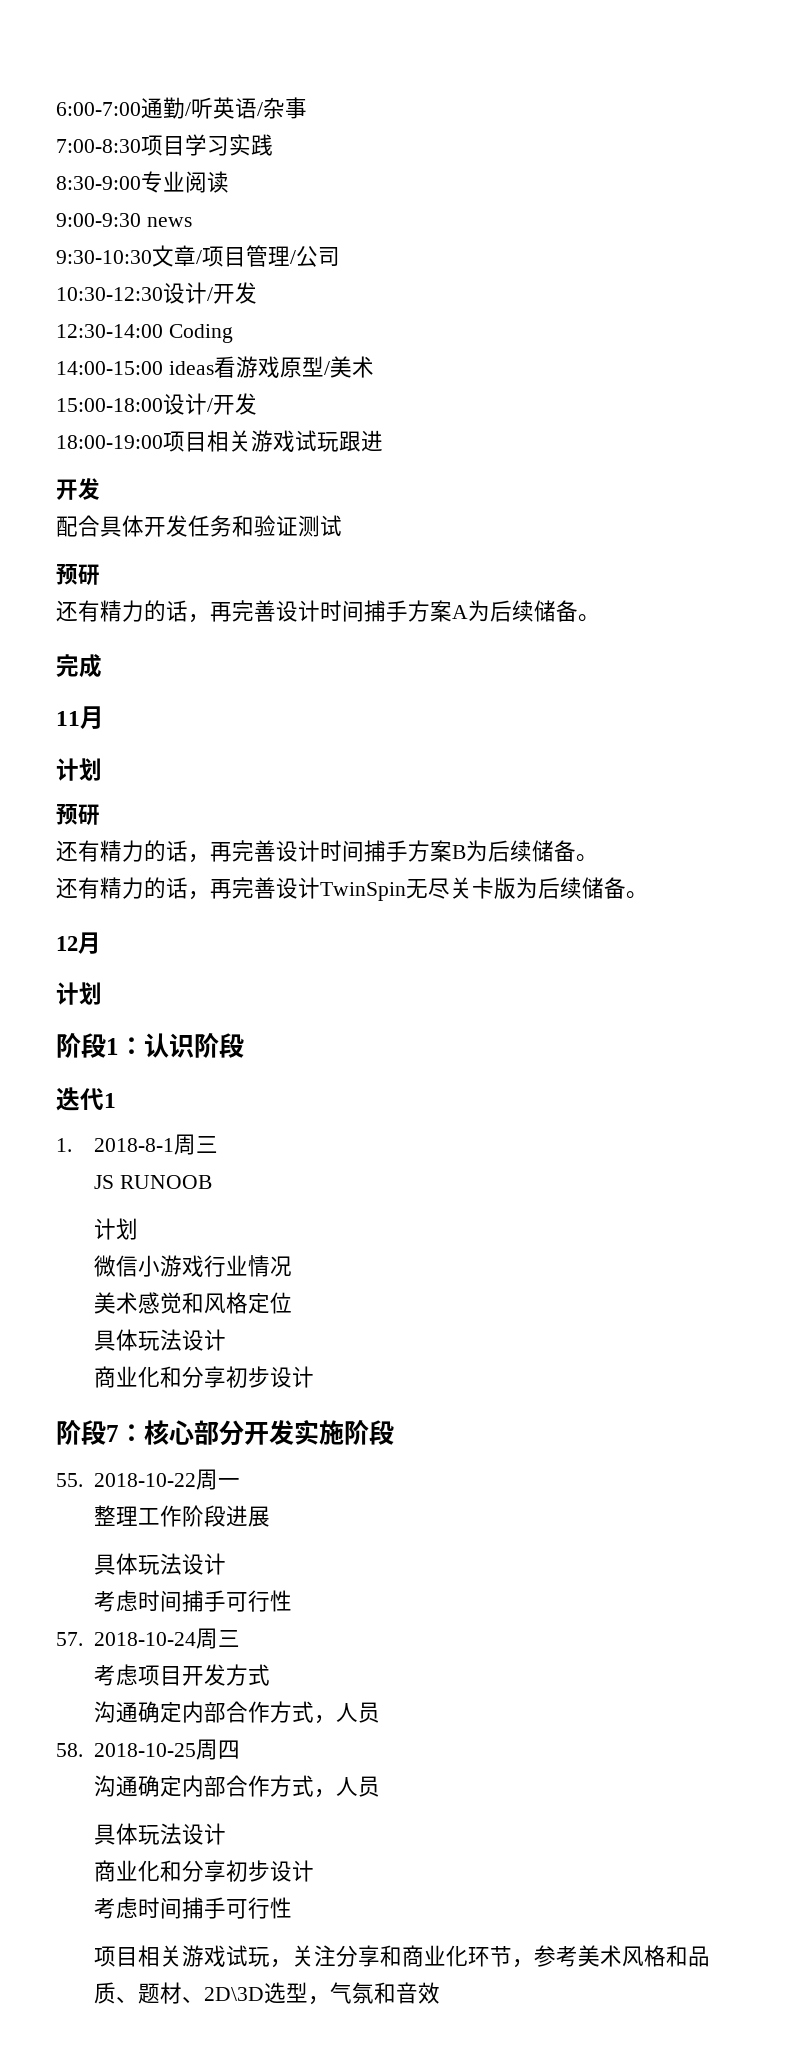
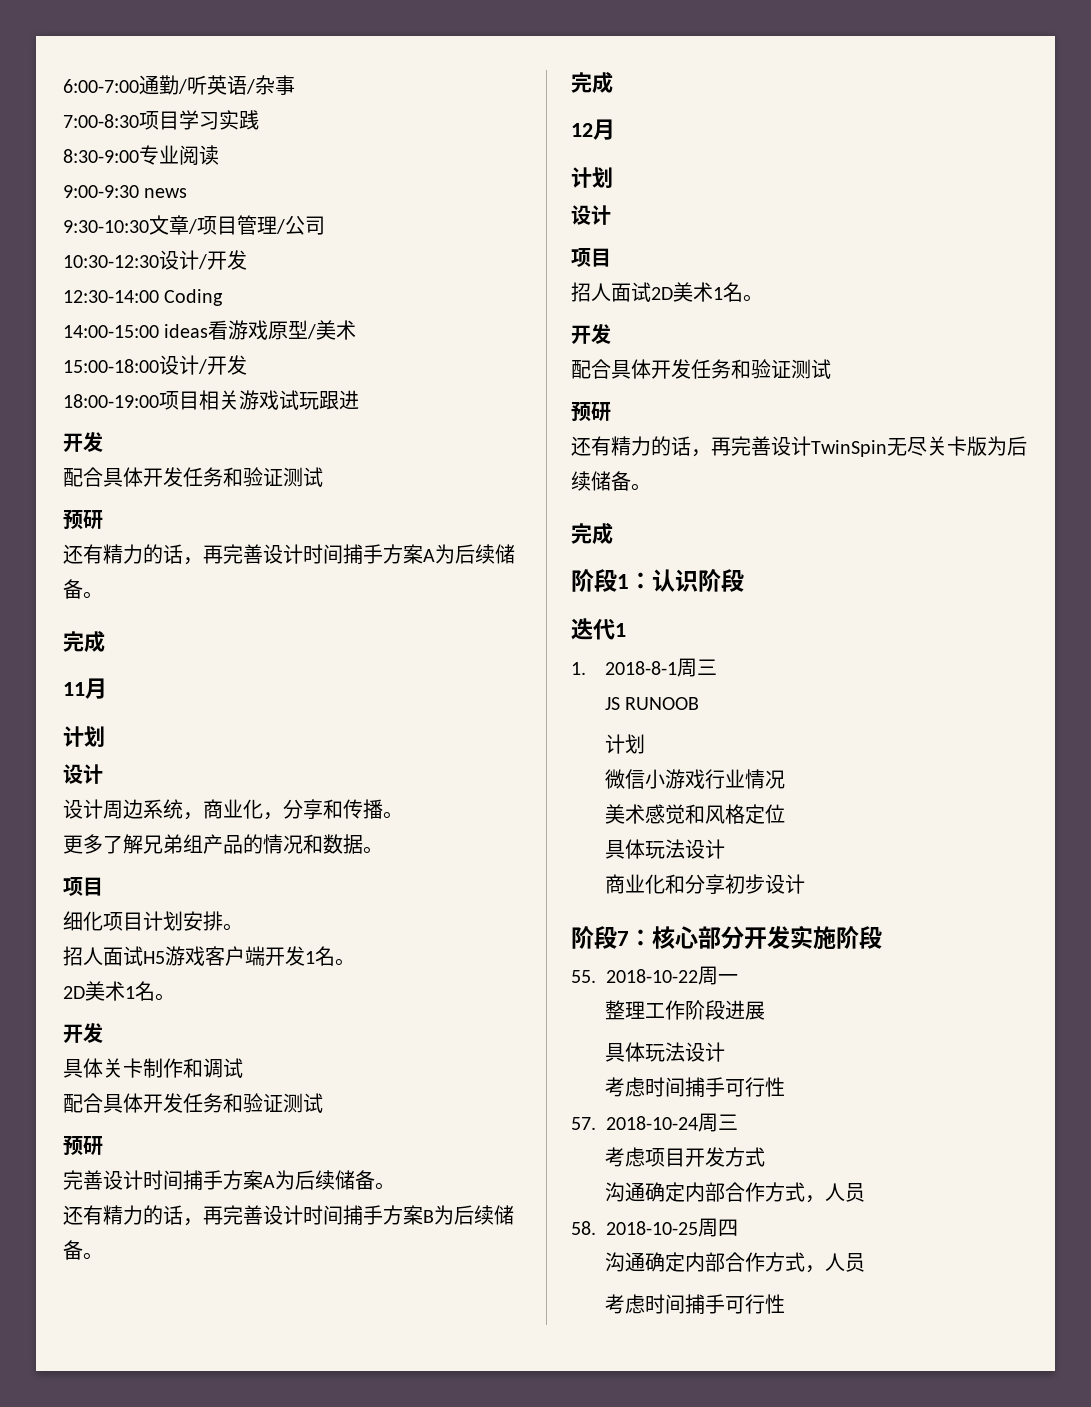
[56,803,100,825] 预研 -> [63,764,103,784] [63,799,403,820] [63,834,383,854] [63,877,103,896] [63,911,243,931] [63,946,355,966] [63,981,175,1001] [63,1023,103,1043] [63,1058,243,1078] [63,1093,323,1113] [63,1135,103,1156] [63,1170,395,1191] 设计 // 设计周边系统，商业化，分享和传播。 // 更多了解兄弟组产品的情况和数据。 // 项目 // 细化项目计划安排。 // 招人面试H5游戏客户端开发1名。 // 2D美术1名。 // 开发 // 具体关卡制作和调试 // 配合具体开发任务和验证测试 // 预研 // 完善设计时间捕手方案A为后续储备。
(598, 858) none -> [571,71,613,94] [571,119,615,140] [571,167,613,188] [571,205,611,225] [571,248,611,267] [571,282,763,302] [571,324,611,344] [571,359,831,379] [571,401,611,422] // 完成 // 12月 // 计划 // 设计 // 项目 // 招人面试2D美术1名。 // 开发 // 配合具体开发任务和验证测试 // 预研
[56,932,101,954] [56,982,102,1005] 12月 // 计划 -> [571,522,613,545] 完成
[93,1823,226,1845] [93,1860,314,1882] [93,1897,292,1919] [93,1945,710,1968] [93,1982,440,2005] // 具体玩法设计 // 商业化和分享初步设计 // 考虑时间捕手可行性 // 项目相关游戏试玩，关注分享和商业化环节，参考美术风格和品质、题材、2D\3D选型，气氛和音效 -> [604,1294,785,1315] // 考虑时间捕手可行性

